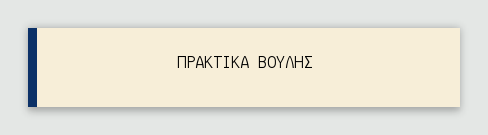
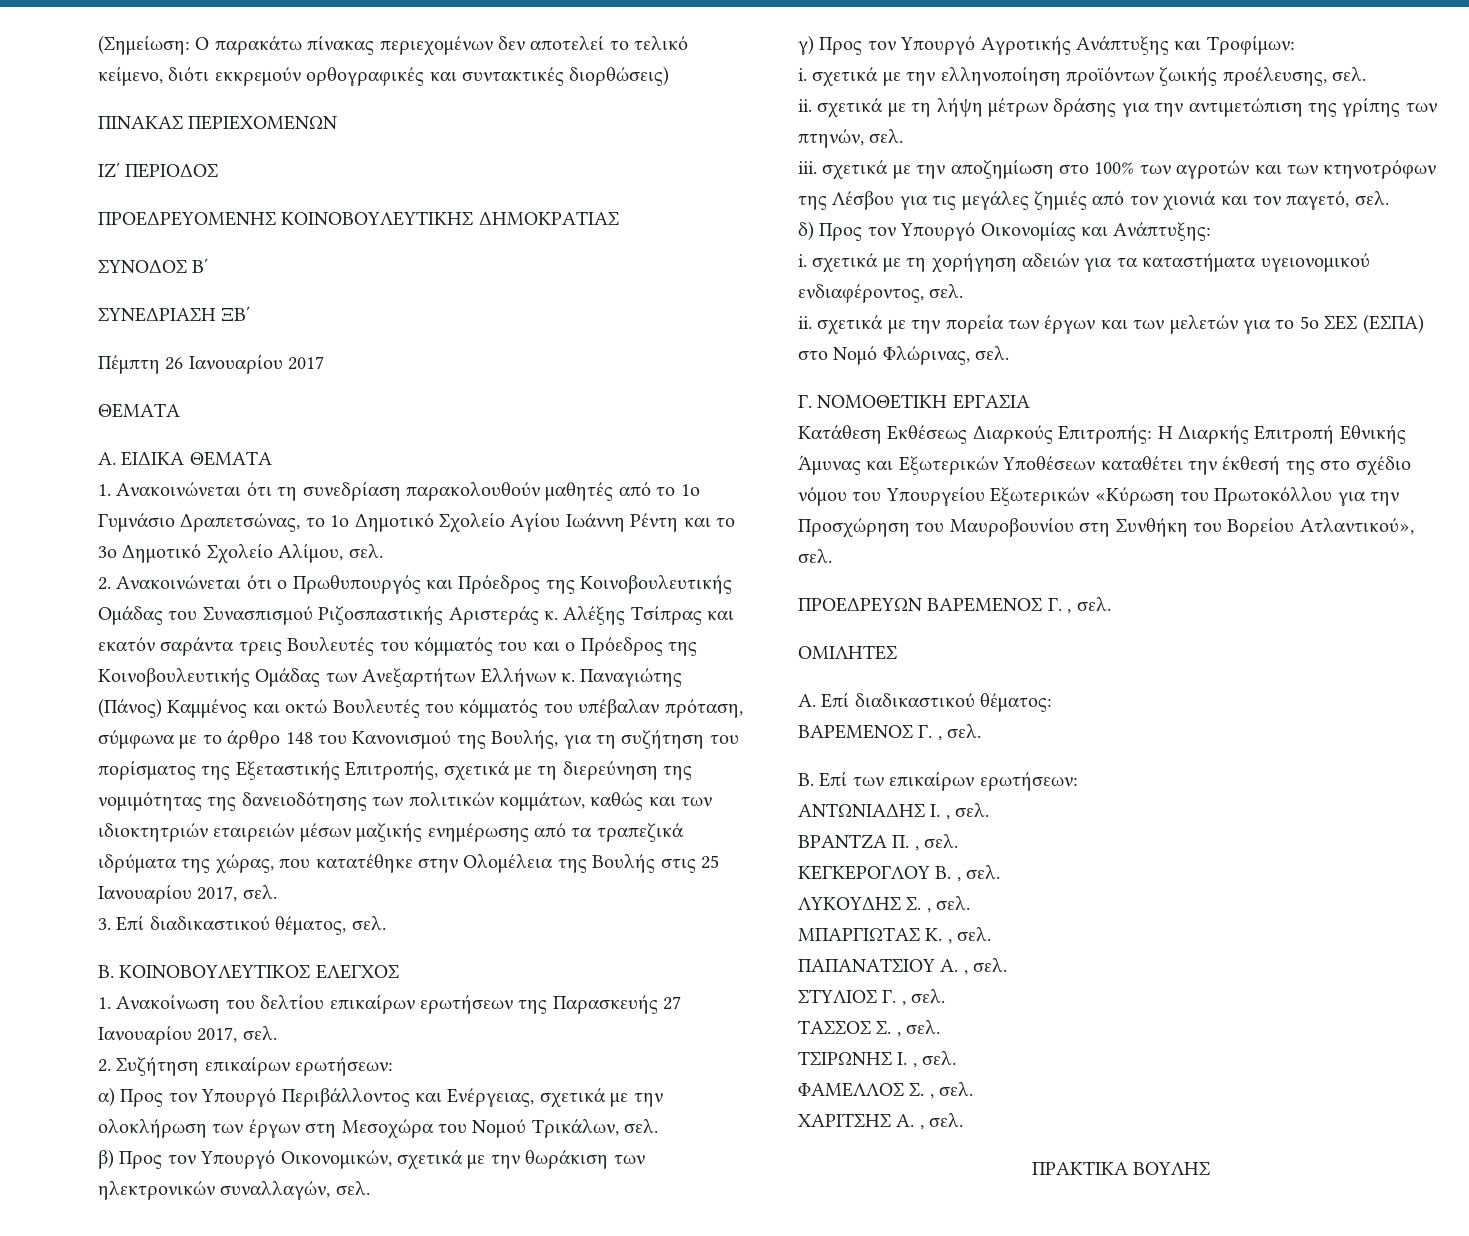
(176, 62) none -> [98,35,689,56] [98,66,670,86] [98,115,338,130] [98,162,219,178] [98,211,619,226] [98,258,209,274] [98,306,251,322] [98,354,325,374] [98,403,180,418] [98,451,272,466] [98,481,700,501] [98,512,735,533] [98,543,383,564] [98,575,733,594] [98,605,735,625] [98,637,697,656] [98,668,683,687] [98,698,743,718] [98,730,739,749] [98,760,693,781] [98,792,713,811] [98,823,684,842] [98,854,719,874] [98,884,277,904] [98,915,386,935] [98,964,399,979] [98,994,682,1014] [98,1025,277,1045] [98,1056,394,1076] [98,1087,663,1108] [98,1119,659,1139] [98,1149,645,1170] [98,1181,370,1200] [798,35,1295,55] [798,66,1367,87] [798,97,1437,118] [798,129,904,148] [798,159,1437,180] [798,191,1389,211] [798,221,1212,241] [798,253,1370,273] [798,284,964,303] [798,314,1424,335] [798,346,1010,365] [798,394,1030,409] [798,425,1406,444] [798,455,1411,476] [798,486,1400,506] [798,517,1414,538] [798,549,832,564] [798,597,1111,614] [798,645,897,660] [798,692,1053,712] [798,724,982,741] [798,771,1078,791] [798,803,990,820] [798,834,959,851] [798,865,1001,882] [798,896,971,913] [798,927,992,944] [798,958,1008,975] [798,989,946,1006] [798,1020,941,1037] [798,1051,957,1068] [798,1082,974,1099] [798,1113,964,1130] (Σημείωση: Ο παρακάτω πίνακας περιεχομένων δεν αποτελεί το τελικό κείμενο, διότι εκκρεμούν ορθογραφικές και συντακτικές διορθώσεις) // ΠΙΝΑΚΑΣ ΠΕΡΙΕΧΟΜΕΝΩΝ // ΙΖ΄ ΠΕΡΙΟΔΟΣ // ΠΡΟΕΔΡΕΥΟΜΕΝΗΣ ΚΟΙΝΟΒΟΥΛΕΥΤΙΚΗΣ ΔΗΜΟΚΡΑΤΙΑΣ // ΣΥΝΟΔΟΣ Β΄ // ΣΥΝΕΔΡΙΑΣΗ ΞΒ΄ // Πέμπτη 26 Ιανουαρίου 2017 // ΘΕΜΑΤΑ // Α. ΕΙΔΙΚΑ ΘΕΜΑΤΑ // 1. Ανακοινώνεται ότι τη συνεδρίαση παρακολουθούν μαθητές από το 1ο Γυμνάσιο Δραπετσώνας, το 1ο Δημοτικό Σχολείο Αγίου Ιωάννη Ρέντη και το 3ο Δημοτικό Σχολείο Αλίμου, σελ. // 2. Ανακοινώνεται ότι ο Πρωθυπουργός και Πρόεδρος της Κοινοβουλευτικής Ομάδας του Συνασπισμού Ριζοσπαστικής Αριστεράς κ. Αλέξης Τσίπρας και εκατόν σαράντα τρεις Βουλευτές του κόμματός του και ο Πρόεδρος της Κοινοβουλευτικής Ομάδας των Ανεξαρτήτων Ελλήνων κ. Παναγιώτης (Πάνος) Καμμένος και οκτώ Βουλευτές του κόμματός του υπέβαλαν πρόταση, σύμφωνα με το άρθρο 148 του Κανονισμού της Βουλής, για τη συζήτηση του πορίσματος της Εξεταστικής Επιτροπής, σχετικά με τη διερεύνηση της νομιμότητας της δανειοδότησης των πολιτικών κομμάτων, καθώς και των ιδιοκτητριών εταιρειών μέσων μαζικής ενημέρωσης από τα τραπεζικά ιδρύματα της χώρας, που κατατέθηκε στην Ολομέλεια της Βουλής στις 25 Ιανουαρίου 2017, σελ. // 3. Επί διαδικαστικού θέματος, σελ. // Β. ΚΟΙΝΟΒΟΥΛΕΥΤΙΚΟΣ ΕΛΕΓΧΟΣ // 1. Ανακοίνωση του δελτίου επικαίρων ερωτήσεων της Παρασκευής 27 Ιανουαρίου 2017, σελ. // 2. Συζήτηση επικαίρων ερωτήσεων: // α) Προς τον Υπουργό Περιβάλλοντος και Ενέργειας, σχετικά με την ολοκλήρωση των έργων στη Μεσοχώρα του Νομού Τρικάλων, σελ. // β) Προς τον Υπουργό Οικονομικών, σχετικά με την θωράκιση των ηλεκτρονικών συναλλαγών, σελ. // γ) Προς τον Υπουργό Αγροτικής Ανάπτυξης και Τροφίμων: // i. σχετικά με την ελληνοποίηση προϊόντων ζωικής προέλευσης, σελ. // ii. σχετικά με τη λήψη μέτρων δράσης για την αντιμετώπιση της γρίπης των πτηνών, σελ. // iii. σχετικά με την αποζημίωση στο 100% των αγροτών και των κτηνοτρόφων της Λέσβου για τις μεγάλες ζημιές από τον χιονιά και τον παγετό, σελ. // δ) Προς τον Υπουργό Οικονομίας και Ανάπτυξης: // i. σχετικά με τη χορήγηση αδειών για τα καταστήματα υγειονομικού ενδιαφέροντος, σελ. // ii. σχετικά με την πορεία των έργων και των μελετών για το 5ο ΣΕΣ (ΕΣΠΑ) στο Νομό Φλώρινας, σελ. // Γ. ΝΟΜΟΘΕΤΙΚΗ ΕΡΓΑΣΙΑ // Κατάθεση Εκθέσεως Διαρκούς Επιτροπής: Η Διαρκής Επιτροπή Εθνικής Άμυνας και Εξωτερικών Υποθέσεων καταθέτει την έκθεσή της στο σχέδιο νόμου του Υπουργείου Εξωτερικών «Κύρωση του Πρωτοκόλλου για την Προσχώρηση του Μαυροβουνίου στη Συνθήκη του Βορείου Ατλαντικού», σελ. // ΠΡΟΕΔΡΕΥΩΝ ΒΑΡΕΜΕΝΟΣ Γ. , σελ. // ΟΜΙΛΗΤΕΣ // Α. Επί διαδικαστικού θέματος: // ΒΑΡΕΜΕΝΟΣ Γ. , σελ. // Β. Επί των επικαίρων ερωτήσεων: // ΑΝΤΩΝΙΑΔΗΣ Ι. , σελ. // ΒΡΑΝΤΖΑ Π. , σελ. // ΚΕΓΚΕΡΟΓΛΟΥ Β. , σελ. // ΛΥΚΟΥΔΗΣ Σ. , σελ. // ΜΠΑΡΓΙΩΤΑΣ Κ. , σελ. // ΠΑΠΑΝΑΤΣΙΟΥ Α. , σελ. // ΣΤΥΛΙΟΣ Γ. , σελ. // ΤΑΣΣΟΣ Σ. , σελ. // ΤΣΙΡΩΝΗΣ Ι. , σελ. // ΦΑΜΕΛΛΟΣ Σ. , σελ. // ΧΑΡΙΤΣΗΣ Α. , σελ. //

